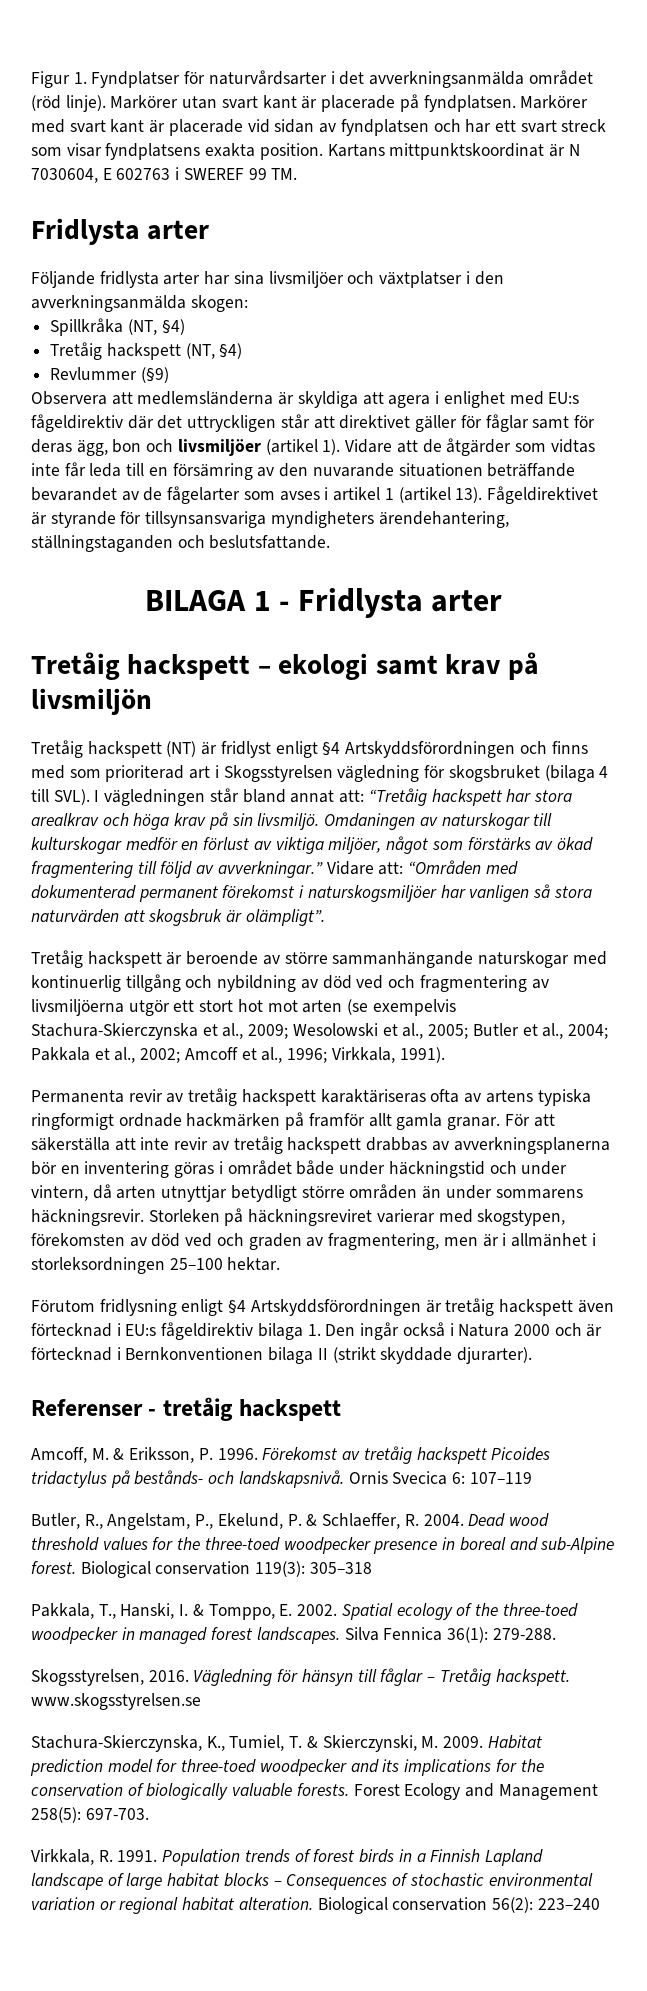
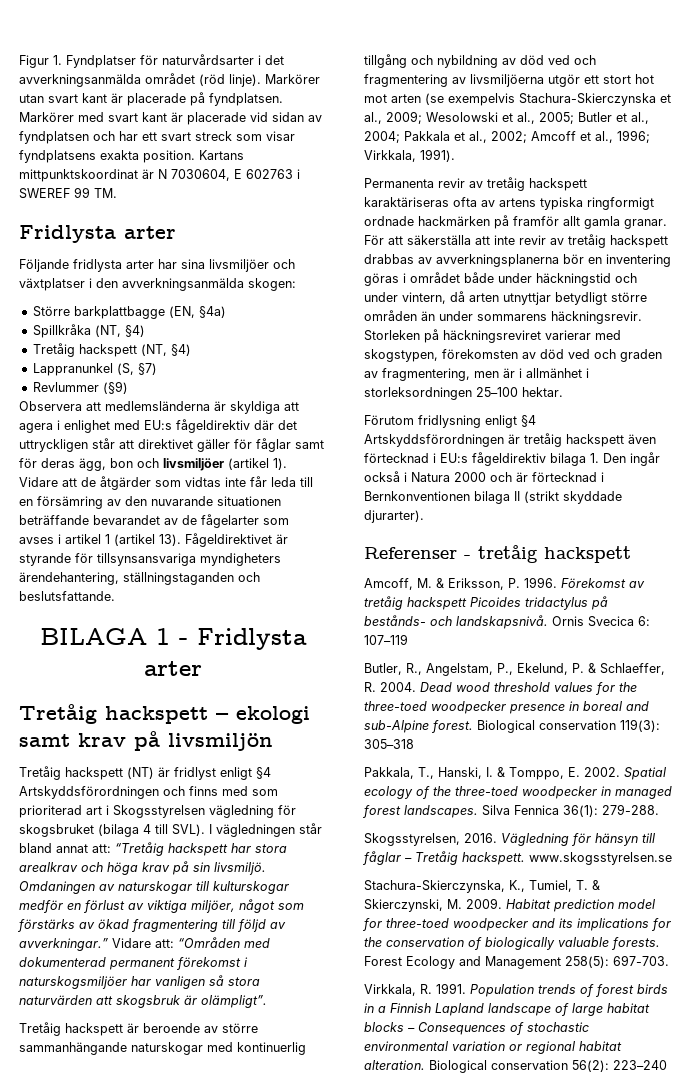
(248, 303) none -> [32,306,226,319] // Större barkplattbagge (EN, §4a)
(243, 351) none -> [32,363,157,376] // Lappranunkel (S, §7)

